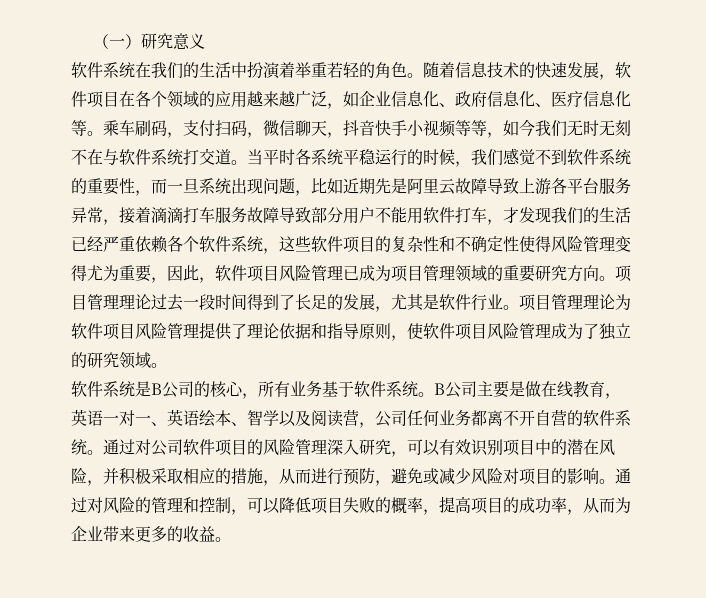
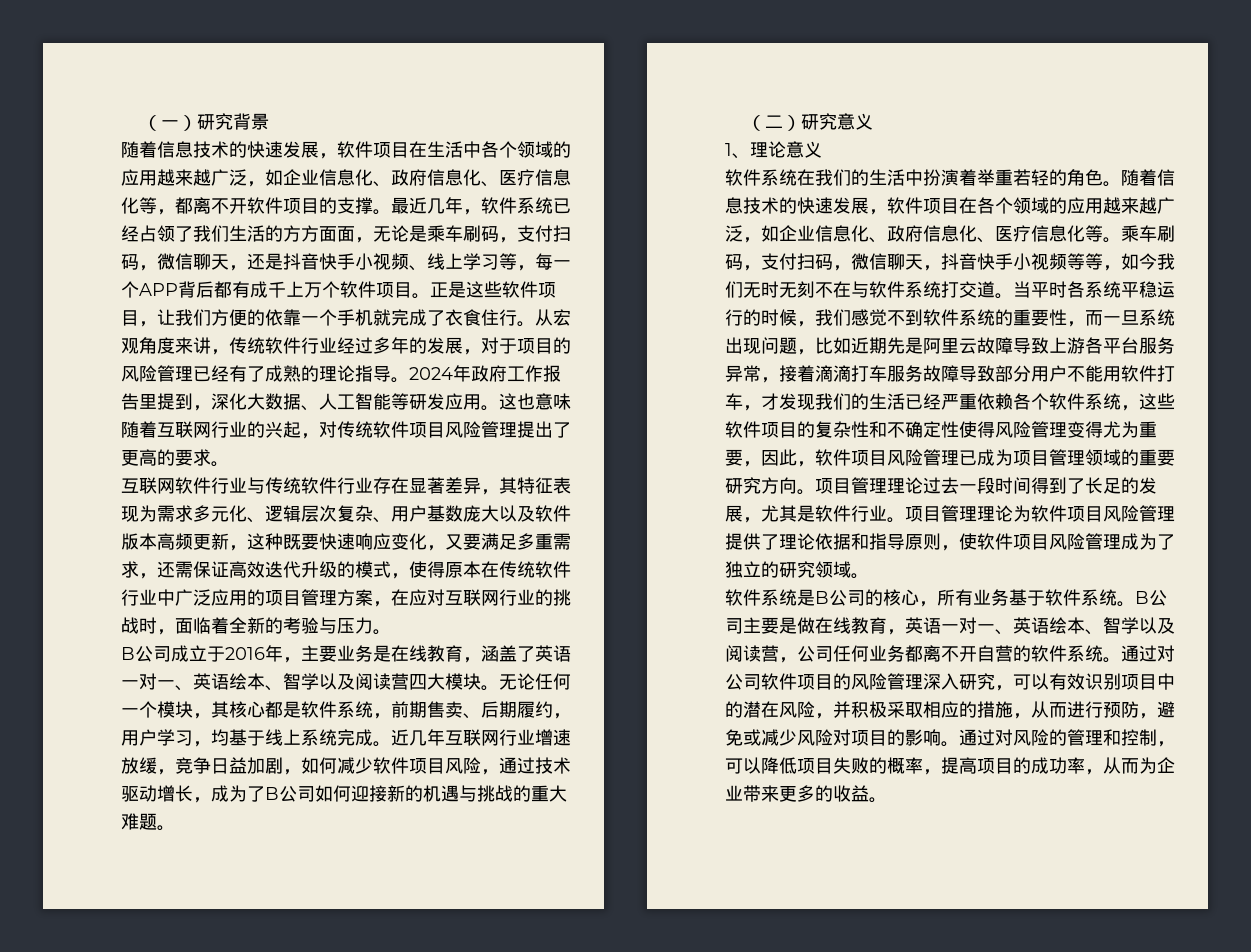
(173, 41) none -> [233,113,270,130] [121,141,571,159] [121,169,571,187] [121,197,571,215] [121,225,571,243] [121,253,571,271] [121,281,556,299] [121,309,571,327] [121,337,571,355] [121,365,561,383] [121,393,571,411] [121,421,571,439] [121,449,229,467] [121,477,571,495] [121,505,571,523] [121,533,571,551] [121,561,571,579] [121,589,571,607] [121,617,391,635] [121,645,571,663] [121,673,571,691] [121,701,571,719] [121,729,571,747] [121,757,571,775] [121,785,567,803] [121,813,175,831] [747,113,874,131] [725,141,786,159] 背景 // 随着信息技术的快速发展，软件项目在生活中各个领域的应用越来越广泛，如企业信息化、政府信息化、医疗信息化等，都离不开软件项目的支撑。最近几年，软件系统已经占领了我们生活的方方面面，无论是乘车刷码，支付扫码，微信聊天，还是抖音快手小视频、线上学习等，每一个APP背后都有成千上万个软件项目。正是这些软件项目，让我们方便的依靠一个手机就完成了衣食住行。从宏观角度来讲，传统软件行业经过多年的发展，对于项目的风险管理已经有了成熟的理论指导。2024年政府工作报告里提到，深化大数据、人工智能等研发应用。这也意味随着互联网行业的兴起，对传统软件项目风险管理提出了更高的要求。 // 互联网软件行业与传统软件行业存在显著差异，其特征表现为需求多元化、逻辑层次复杂、用户基数庞大以及软件版本高频更新，这种既要快速响应变化，又要满足多重需求，还需保证高效迭代升级的模式，使得原本在传统软件行业中广泛应用的项目管理方案，在应对互联网行业的挑战时，面临着全新的考验与压力。 // B公司成立于2016年，主要业务是在线教育，涵盖了英语一对一、英语绘本、智学以及阅读营四大模块。无论任何一个模块，其核心都是软件系统，前期售卖、后期履约，用户学习，均基于线上系统完成。近几年互联网行业增速放缓，竞争日益加剧，如何减少软件项目风险，通过技术驱动增长，成为了B公司如何迎接新的机遇与挑战的重大难题。 // （二）研究意义 // 1、理论

